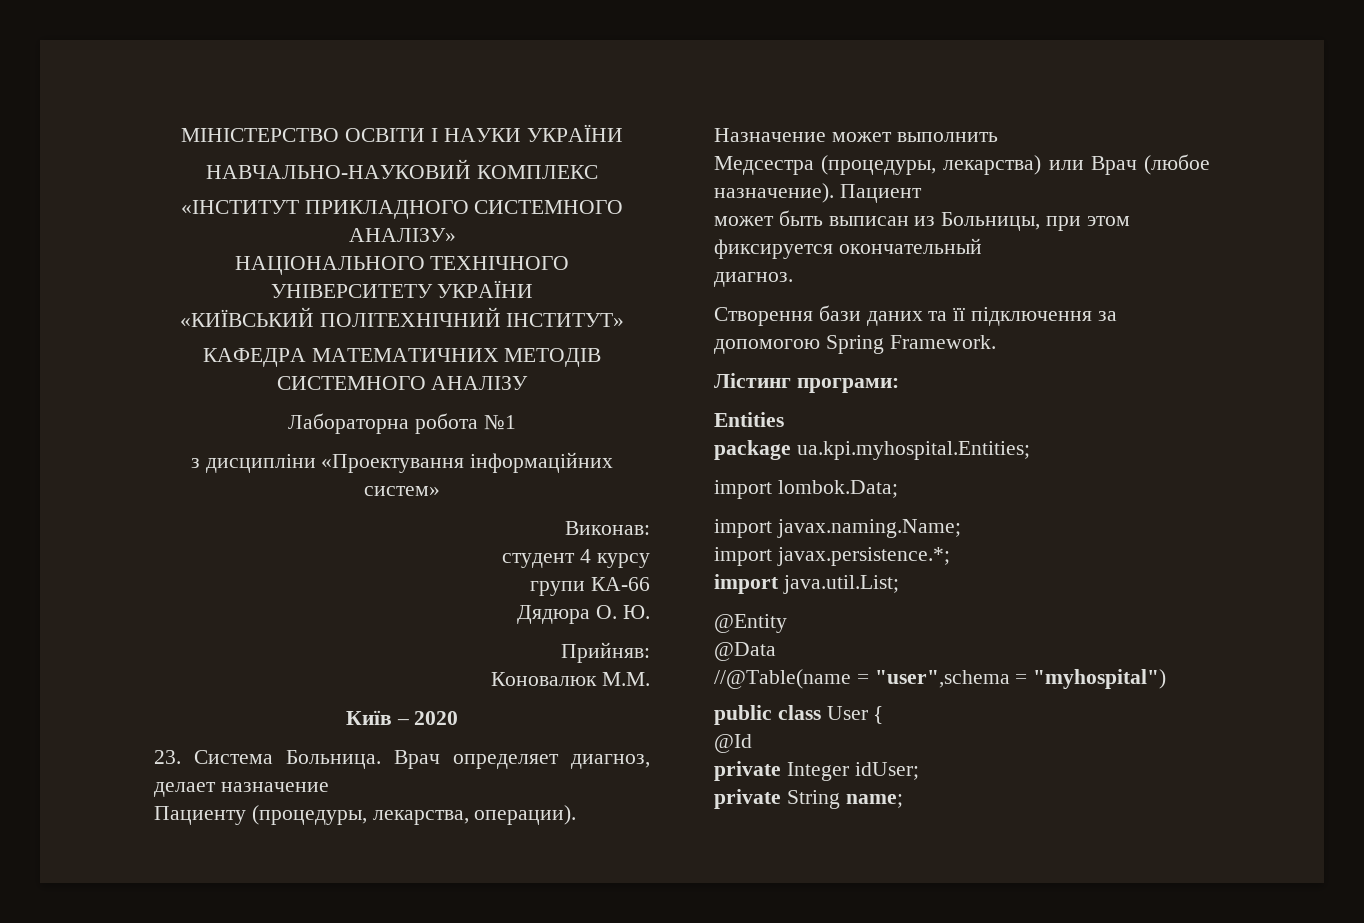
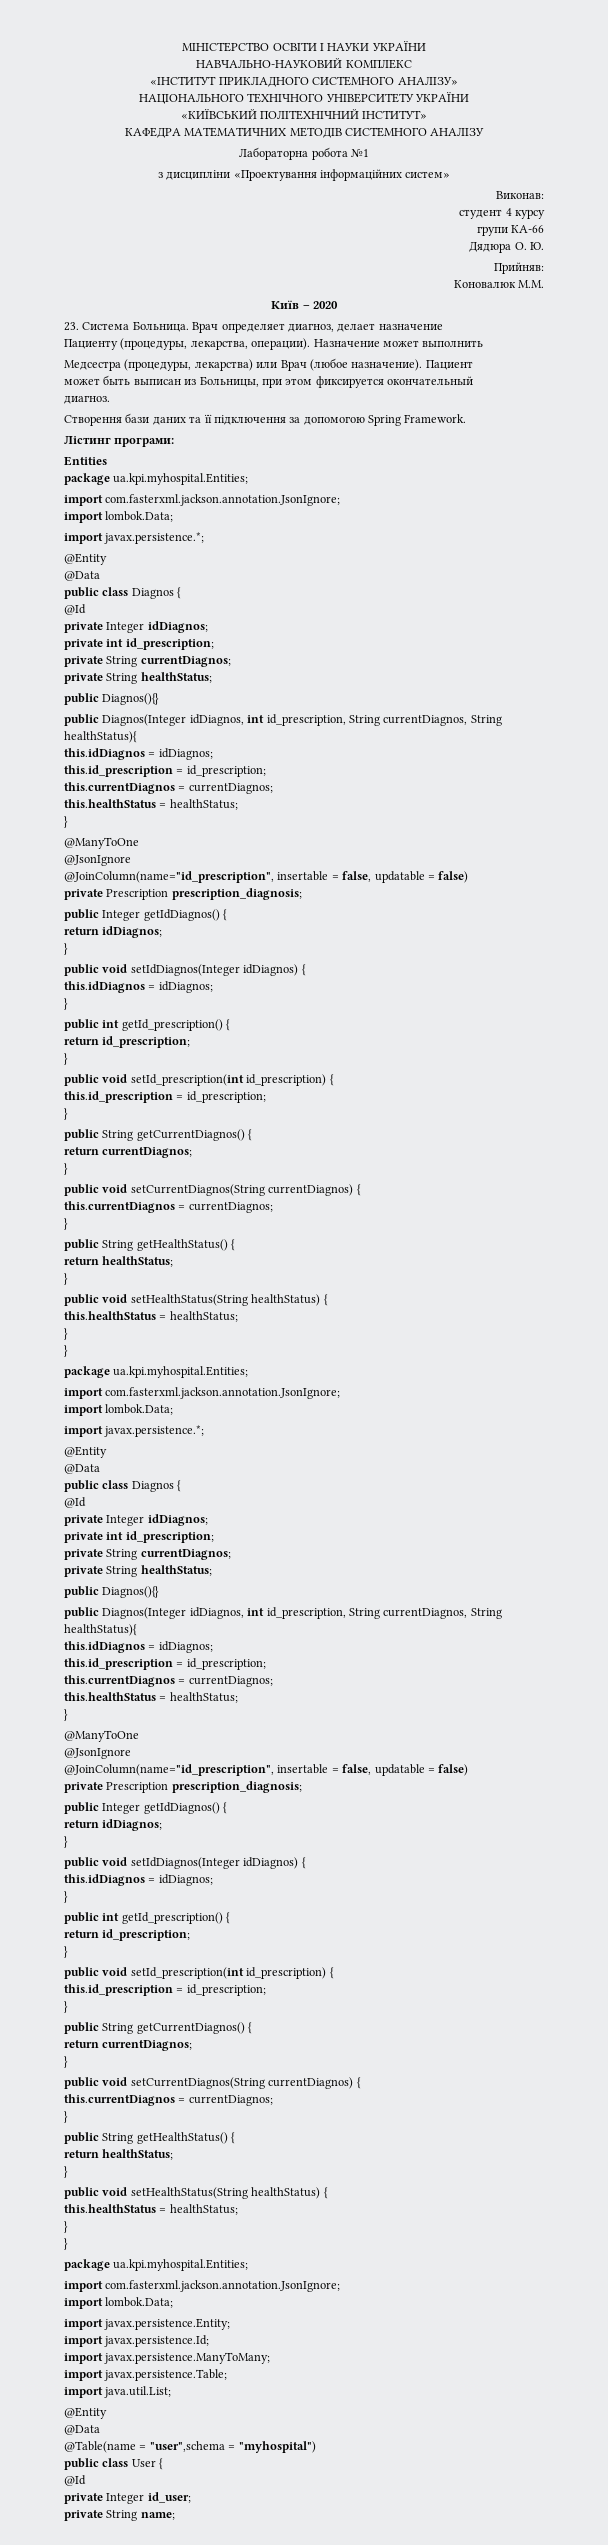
[714,480,898,499] [714,519,961,538] [714,547,950,566] // import lombok.Data; // import javax.naming.Name; // import javax.persistence.*; -> [64,494,341,506] [64,511,174,523] [64,532,205,544] [64,553,107,565] [64,571,100,581] [64,587,182,599] [64,604,86,615] [64,621,208,633] [64,638,214,650] [64,656,231,667] [64,672,212,684] [64,693,160,705] [64,714,502,726] [64,731,137,743] [64,748,213,760] [64,765,266,777] [64,782,273,794] [64,799,238,810] [64,816,68,828] [64,837,139,849] [64,855,131,866] [64,871,469,883] [64,888,302,900] [64,909,228,921] [64,926,163,938] [64,943,68,955] [64,964,306,976] [64,981,213,993] [64,998,68,1010] [64,1019,231,1031] [64,1036,191,1048] [64,1053,68,1065] [64,1074,334,1086] [64,1091,266,1103] [64,1108,68,1120] [64,1129,253,1141] [64,1147,193,1158] [64,1163,68,1175] [64,1184,361,1196] [64,1201,273,1213] [64,1218,68,1230] [64,1239,236,1251] [64,1256,174,1267] [64,1273,68,1285] [64,1294,328,1306] [64,1311,238,1322] [64,1328,68,1340] [64,1345,68,1357] [64,1366,249,1378] [64,1387,341,1399] [64,1404,174,1416] [64,1425,205,1437] [64,1446,107,1458] [64,1464,100,1474] [64,1480,182,1492] [64,1497,86,1508] [64,1514,208,1526] [64,1531,214,1543] [64,1549,231,1560] [64,1565,212,1577] [64,1586,160,1598] [64,1607,502,1619] [64,1624,137,1636] [64,1641,213,1653] [64,1658,266,1670] [64,1675,273,1687] [64,1692,238,1703] [64,1709,68,1721] [64,1730,139,1742] [64,1748,131,1759] [64,1764,469,1776] [64,1781,302,1793] [64,1802,228,1814] [64,1819,163,1831] [64,1836,68,1848] [64,1857,306,1869] [64,1874,213,1886] [64,1891,68,1903] [64,1912,231,1924] [64,1929,191,1941] [64,1946,68,1958] [64,1967,334,1979] [64,1984,266,1996] [64,2001,68,2013] [64,2022,253,2034] [64,2040,193,2051] [64,2056,68,2068] [64,2077,361,2089] [64,2094,273,2106] [64,2111,68,2123] [64,2132,236,2144] [64,2149,174,2160] [64,2166,68,2178] [64,2187,328,2199] [64,2204,238,2215] [64,2221,68,2233] [64,2238,68,2250] [64,2259,249,2271] [64,2280,341,2292] [64,2297,174,2309] [64,2318,231,2330] [64,2335,210,2347] [64,2352,271,2364] [64,2369,228,2381] // import com.fasterxml.jackson.annotation.JsonIgnore; // import lombok.Data; // import javax.persistence.*; // @Entity // @Data // public class Diagnos { // @Id // private Integer idDiagnos; // private int id_prescription; // private String currentDiagnos; // private String healthStatus; // public Diagnos(){} // public Diagnos(Integer idDiagnos, int id_prescription, String currentDiagnos, String healthStatus){ // this.idDiagnos = idDiagnos; // this.id_prescription = id_prescription; // this.currentDiagnos = currentDiagnos; // this.healthStatus = healthStatus; // } // @ManyToOne // @JsonIgnore // @JoinColumn(name="id_prescription", insertable = false, updatable = false) // private Prescription prescription_diagnosis; // public Integer getIdDiagnos() { // return idDiagnos; // } // public void setIdDiagnos(Integer idDiagnos) { // this.idDiagnos = idDiagnos; // } // public int getId_prescription() { // return id_prescription; // } // public void setId_prescription(int id_prescription) { // this.id_prescription = id_prescription; // } // public String getCurrentDiagnos() { // return currentDiagnos; // } // public void setCurrentDiagnos(String currentDiagnos) { // this.currentDiagnos = currentDiagnos; // } // public String getHealthStatus() { // return healthStatus; // } // public void setHealthStatus(String healthStatus) { // this.healthStatus = healthStatus; // } // } // package ua.kpi.myhospital.Entities; // import com.fasterxml.jackson.annotation.JsonIgnore; // import lombok.Data; // import javax.persistence.*; // @Entity // @Data // public class Diagnos { // @Id // private Integer idDiagnos; // private int id_prescription; // private String currentDiagnos; // private String healthStatus; // public Diagnos(){} // public Diagnos(Integer idDiagnos, int id_prescription, String currentDiagnos, String healthStatus){ // this.idDiagnos = idDiagnos; // this.id_prescription = id_prescription; // this.currentDiagnos = currentDiagnos; // this.healthStatus = healthStatus; // } // @ManyToOne // @JsonIgnore // @JoinColumn(name="id_prescription", insertable = false, updatable = false) // private Prescription prescription_diagnosis; // public Integer getIdDiagnos() { // return idDiagnos; // } // public void setIdDiagnos(Integer idDiagnos) { // this.idDiagnos = idDiagnos; // } // public int getId_prescription() { // return id_prescription; // } // public void setId_prescription(int id_prescription) { // this.id_prescription = id_prescription; // } // public String getCurrentDiagnos() { // return currentDiagnos; // } // public void setCurrentDiagnos(String currentDiagnos) { // this.currentDiagnos = currentDiagnos; // } // public String getHealthStatus() { // return healthStatus; // } // public void setHealthStatus(String healthStatus) { // this.healthStatus = healthStatus; // } // } // package ua.kpi.myhospital.Entities; // import com.fasterxml.jackson.annotation.JsonIgnore; // import lombok.Data; // import javax.persistence.Entity; // import javax.persistence.Id; // import javax.persistence.ManyToMany; // import javax.persistence.Table;
[714,669,851,689] //@Table(name -> [64,2441,136,2453] @Table(name
[854,762,919,780] idUser; -> [147,2492,191,2503] id_user;

